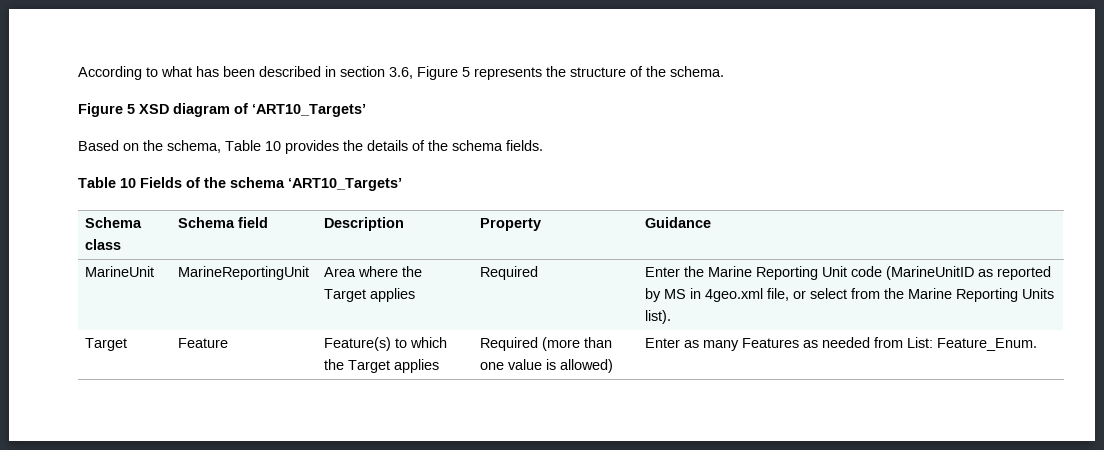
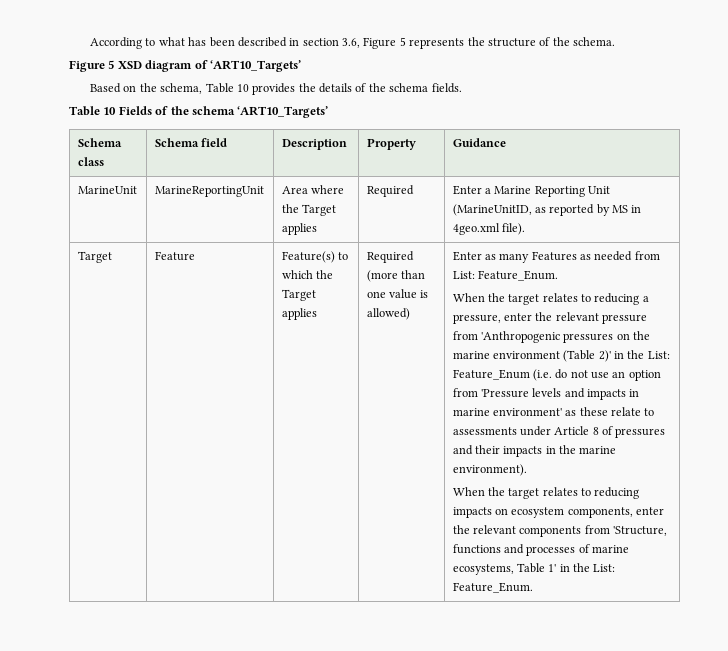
[683,266,704,277] the -> [484,188,491,194] a
[850,266,974,280] code (MarineUnitID -> [452,204,532,216] (MarineUnitID,
[766,288,1054,302] [644,310,671,324] file, or select from the Marine Reporting Units list). -> [501,223,525,235] file).
(1037, 344) none -> [452,293,649,305] [452,312,648,324] [452,331,651,343] [452,350,670,362] [452,369,661,381] [452,388,640,400] [452,407,655,416] [452,426,666,438] [452,445,617,457] [452,464,527,476] [452,487,640,499] [452,507,665,518] [452,525,668,537] [452,544,630,556] [452,563,616,575] [452,582,533,593] // When the target relates to reducing a pressure, enter the relevant pressure from 'Anthropogenic pressures on the marine environment (Table 2)' in the List: Feature_Enum (i.e. do not use an option from 'Pressure levels and impacts in marine environment' as these relate to assessments under Article 8 of pressures and their impacts in the marine environment). // When the target relates to reducing impacts on ecosystem components, enter the relevant components from 'Structure, functions and processes of marine ecosystems, Table 1' in the List: Feature_Enum.

